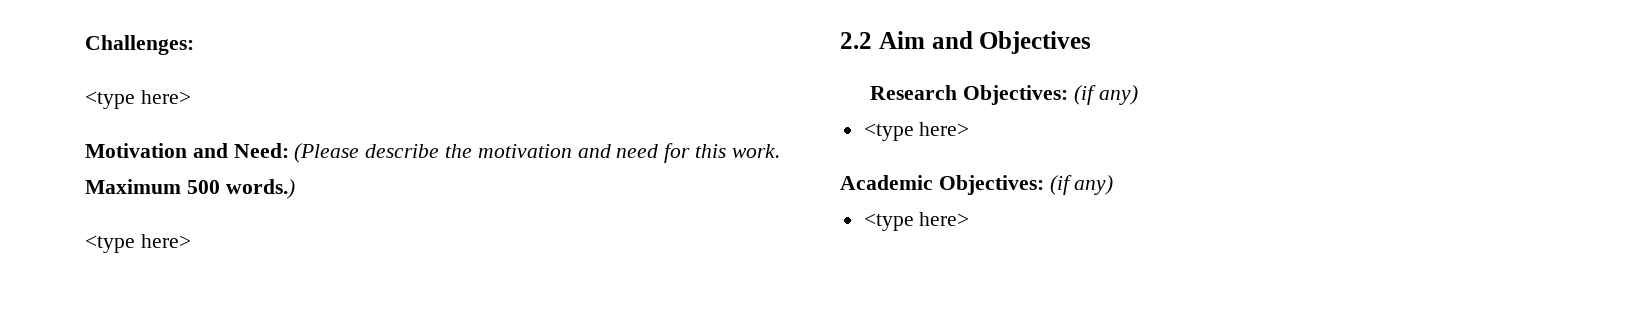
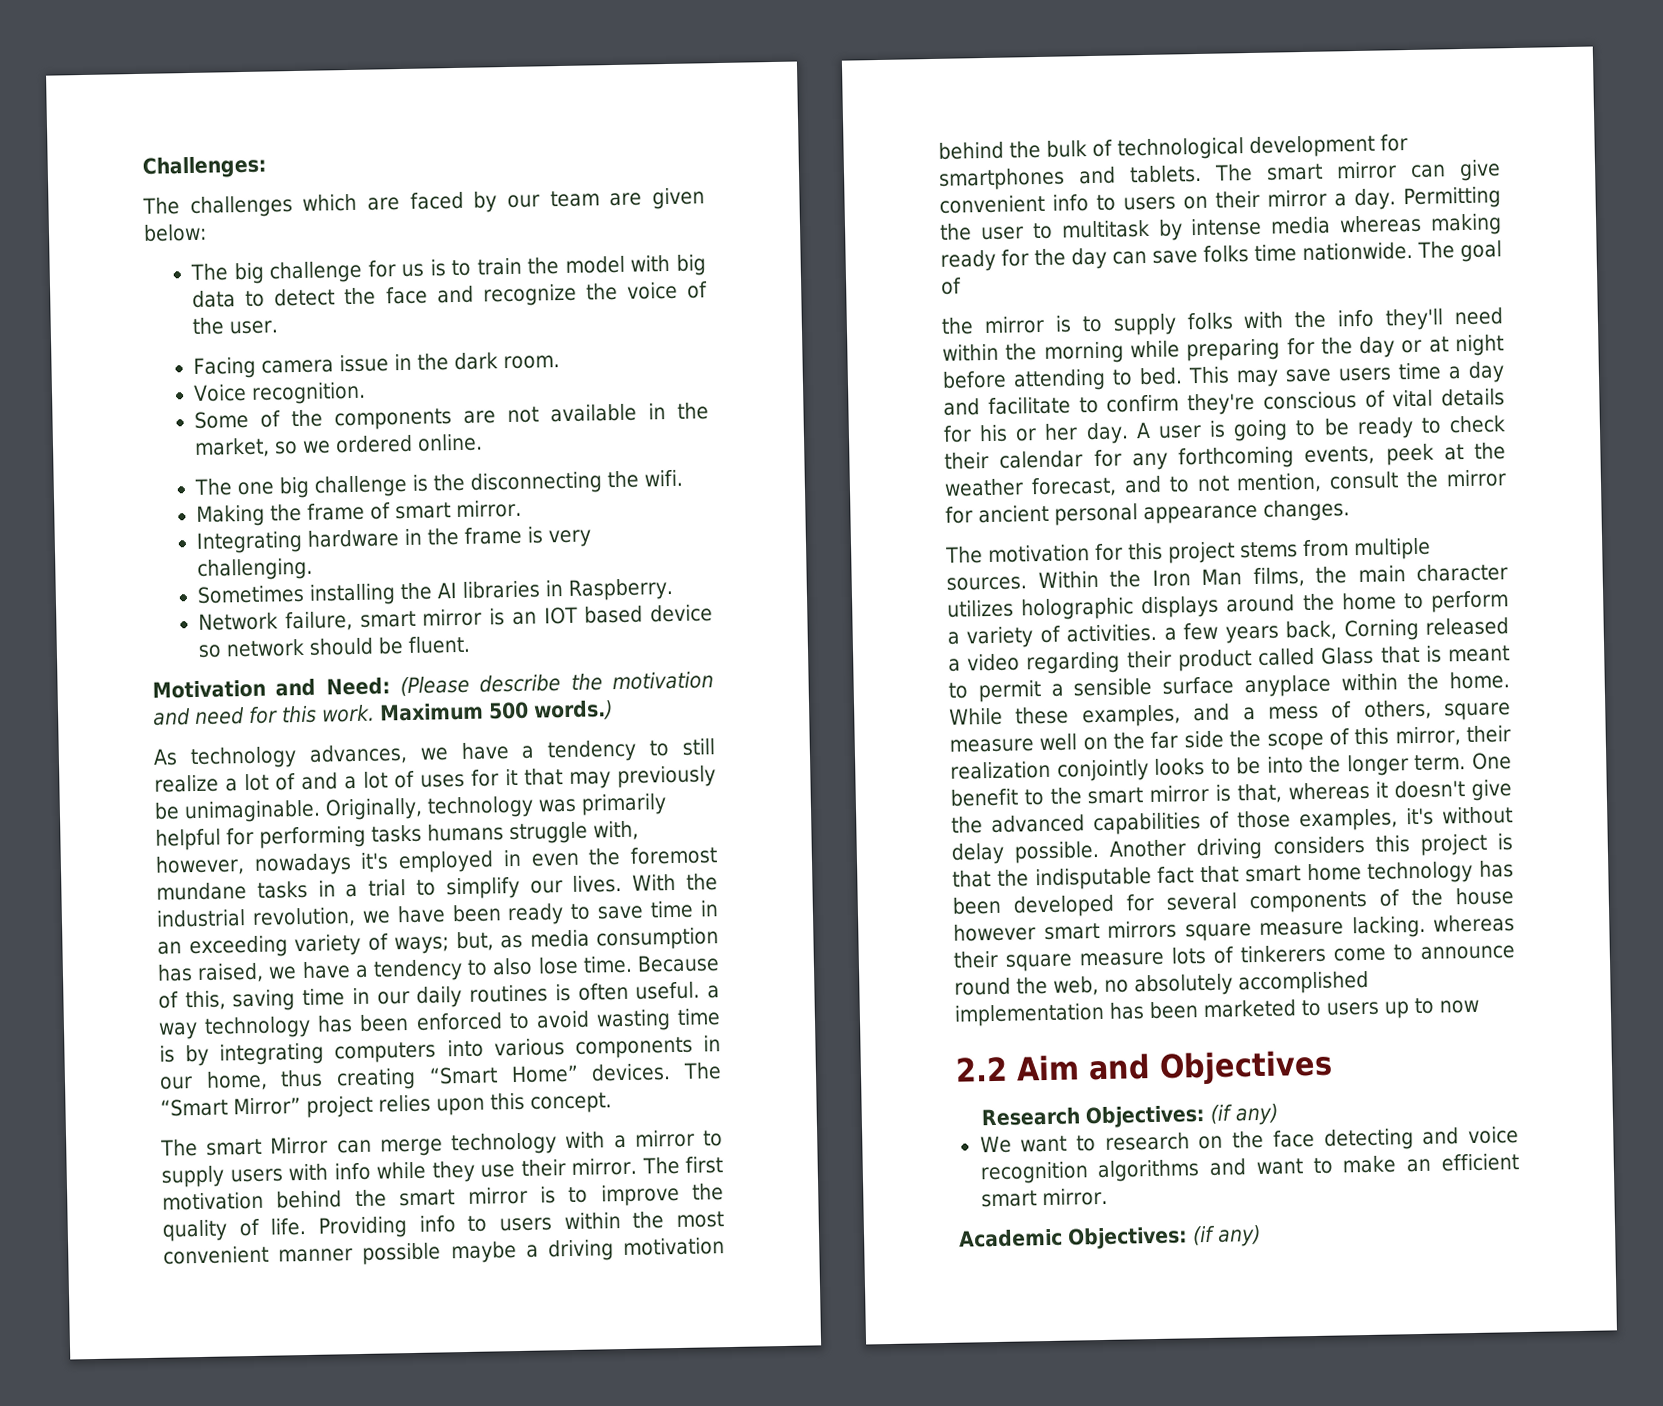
[85,90,191,109] <type here> -> [142,187,706,219] [143,223,207,242] [190,254,706,285] [192,281,708,308] [192,317,279,335] [193,352,561,379] [193,381,367,405] [194,402,709,431] [194,433,484,458] [194,469,684,499] [196,499,523,527] [196,526,593,554] [197,557,314,581] [197,577,675,606] [198,604,713,632] [198,635,471,658] The challenges which are faced by our team are given below: // The big challenge for us is to train the model with big data to detect the face and recognize the voice of the user. // Facing camera issue in the dark room. // Voice recognition. // Some of the components are not available in the market, so we ordered online. // The one big challenge is the disconnecting the wifi. // Making the frame of smart mirror. // Integrating hardware in the frame is very challenging. // Sometimes installing the AI libraries in Raspberry. // Network failure, smart mirror is an IOT based device so network should be fluent.
[85,234,191,253] <type here> -> [153,738,715,770] [154,765,716,793] [154,793,667,824] [155,820,639,851] [155,846,717,876] [156,873,718,901] [156,900,719,928] [157,927,719,959] [157,954,720,983] [158,981,720,1012] [158,1008,721,1040] [159,1035,721,1067] [159,1062,722,1091] [160,1092,613,1118] [160,1129,723,1157] [161,1156,723,1188] [162,1183,724,1211] [162,1211,725,1242] [163,1237,726,1265] [938,134,1408,161] [938,159,1501,191] [939,186,1502,214] [939,213,1502,241] [940,240,1502,272] [941,277,962,295] [941,307,1503,336] [942,334,1504,364] [942,361,1505,392] [943,388,1505,416] [943,415,1506,445] [944,442,1506,471] [944,469,1507,498] [945,499,1350,526] [945,537,1431,564] [946,563,1508,591] [947,590,1509,621] [947,617,1509,649] [948,645,1510,675] [948,671,1510,703] [949,699,1511,728] [949,725,1511,753] [950,752,1512,782] [950,779,1512,807] [951,806,1513,836] [951,833,1513,865] [952,860,1514,891] [952,887,1514,918] [953,914,1515,942] [953,944,1515,972] [954,970,1369,997] [954,997,1479,1027] As technology advances, we have a tendency to still realize a lot of and a lot of uses for it that may previously be unimaginable. Originally, technology was primarily helpful for performing tasks humans struggle with, however, nowadays it's employed in even the foremost mundane tasks in a trial to simplify our lives. With the industrial revolution, we have been ready to save time in an exceeding variety of ways; but, as media consumption has raised, we have a tendency to also lose time. Because of this, saving time in our daily routines is often useful. a way technology has been enforced to avoid wasting time is by integrating computers into various components in our home, thus creating “Smart Home” devices. The “Smart Mirror” project relies upon this concept. // The smart Mirror can merge technology with a mirror to supply users with info while they use their mirror. The first motivation behind the smart mirror is to improve the quality of life. Providing info to users within the most convenient manner possible maybe a driving motivation behind the bulk of technological development for smartphones and tablets. The smart mirror can give convenient info to users on their mirror a day. Permitting the user to multitask by intense media whereas making ready for the day can save folks time nationwide. The goal of // the mirror is to supply folks with the info they'll need within the morning while preparing for the day or at night before attending to bed. This may save users time a day and facilitate to confirm they're conscious of vital details for his or her day. A user is going to be ready to check their calendar for any forthcoming events, peek at the weather forecast, and to not mention, consult the mirror for ancient personal appearance changes. // The motivation for this project stems from multiple sources. Within the Iron Man films, the main character utilizes holographic displays around the home to perform a variety of activities. a few years back, Corning released a video regarding their product called Glass that is meant to permit a sensible surface anyplace within the home. While these examples, and a mess of others, square measure well on the far side the scope of this mirror, their realization conjointly looks to be into the longer term. One benefit to the smart mirror is that, whereas it doesn't give the advanced capabilities of those examples, it's without delay possible. Another driving considers this project is that the indisputable fact that smart home technology has been developed for several components of the house however smart mirrors square measure lacking. whereas their square measure lots of tinkerers come to announce round the web, no absolutely accomplished implementation has been marketed to users up to now
[863,122,970,141] <type here> -> [979,1126,1519,1154] [979,1153,1519,1185] [980,1187,1108,1208] We want to research on the face detecting and voice recognition algorithms and want to make an efficient smart mirror.
[863,212,970,231] // <type here> -> (1261, 1236) none

